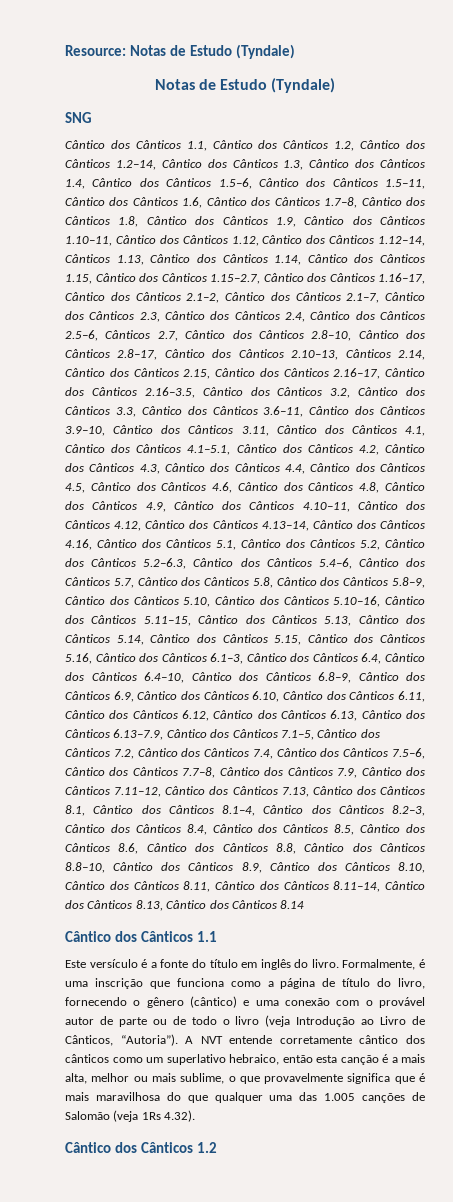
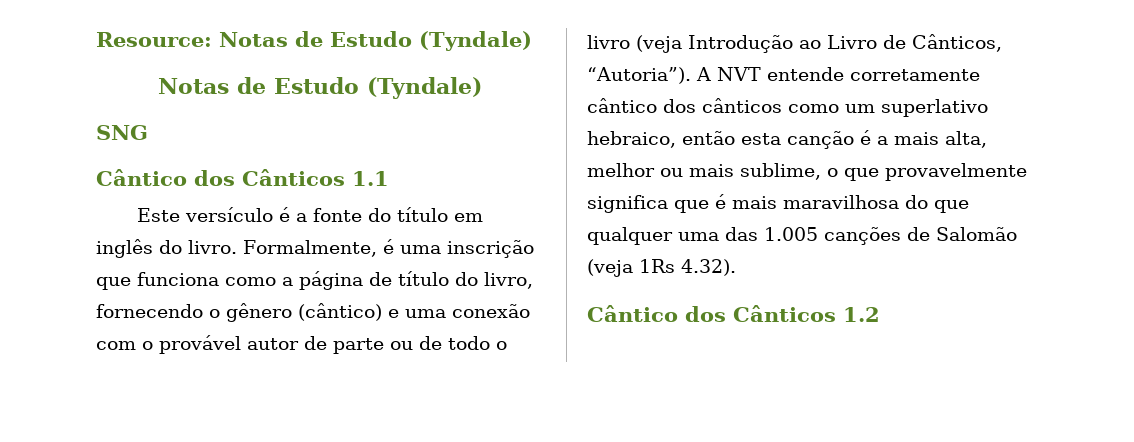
[65,140,426,151] [65,159,425,170] [65,178,425,189] [65,197,426,208] [65,216,425,227] [65,235,425,246] [65,254,425,265] [65,273,425,284] [65,292,425,303] [65,311,425,322] [65,330,425,341] [65,349,425,360] [65,368,425,379] [65,387,425,398] [65,406,425,417] [65,425,425,436] [65,444,425,455] [65,463,425,474] [65,482,425,493] [65,501,425,512] [65,520,425,531] [65,539,425,550] [65,558,425,569] [65,577,425,588] [65,596,425,607] [65,615,425,626] [65,634,425,645] [65,653,425,664] [65,672,425,683] [65,691,426,702] [65,710,425,721] [65,729,380,740] [65,748,425,759] [65,767,426,778] [65,786,425,797] [65,805,425,816] [65,824,426,835] [65,843,425,854] [65,862,425,873] [65,881,425,892] [65,900,305,911] // Cântico dos Cânticos 1.1, Cântico dos Cânticos 1.2, Cântico dos Cânticos 1.2–14, Cântico dos Cânticos 1.3, Cântico dos Cânticos 1.4, Cântico dos Cânticos 1.5–6, Cântico dos Cânticos 1.5–11, Cântico dos Cânticos 1.6, Cântico dos Cânticos 1.7–8, Cântico dos Cânticos 1.8, Cântico dos Cânticos 1.9, Cântico dos Cânticos 1.10–11, Cântico dos Cânticos 1.12, Cântico dos Cânticos 1.12–14, Cânticos 1.13, Cântico dos Cânticos 1.14, Cântico dos Cânticos 1.15, Cântico dos Cânticos 1.15–2.7, Cântico dos Cânticos 1.16–17, Cântico dos Cânticos 2.1–2, Cântico dos Cânticos 2.1–7, Cântico dos Cânticos 2.3, Cântico dos Cânticos 2.4, Cântico dos Cânticos 2.5–6, Cânticos 2.7, Cântico dos Cânticos 2.8–10, Cântico dos Cânticos 2.8–17, Cântico dos Cânticos 2.10–13, Cânticos 2.14, Cântico dos Cânticos 2.15, Cântico dos Cânticos 2.16–17, Cântico dos Cânticos 2.16–3.5, Cântico dos Cânticos 3.2, Cântico dos Cânticos 3.3, Cântico dos Cânticos 3.6–11, Cântico dos Cânticos 3.9–10, Cântico dos Cânticos 3.11, Cântico dos Cânticos 4.1, Cântico dos Cânticos 4.1–5.1, Cântico dos Cânticos 4.2, Cântico dos Cânticos 4.3, Cântico dos Cânticos 4.4, Cântico dos Cânticos 4.5, Cântico dos Cânticos 4.6, Cântico dos Cânticos 4.8, Cântico dos Cânticos 4.9, Cântico dos Cânticos 4.10–11, Cântico dos Cânticos 4.12, Cântico dos Cânticos 4.13–14, Cântico dos Cânticos 4.16, Cântico dos Cânticos 5.1, Cântico dos Cânticos 5.2, Cântico dos Cânticos 5.2–6.3, Cântico dos Cânticos 5.4–6, Cântico dos Cânticos 5.7, Cântico dos Cânticos 5.8, Cântico dos Cânticos 5.8–9, Cântico dos Cânticos 5.10, Cântico dos Cânticos 5.10–16, Cântico dos Cânticos 5.11–15, Cântico dos Cânticos 5.13, Cântico dos Cânticos 5.14, Cântico dos Cânticos 5.15, Cântico dos Cânticos 5.16, Cântico dos Cânticos 6.1–3, Cântico dos Cânticos 6.4, Cântico dos Cânticos 6.4–10, Cântico dos Cânticos 6.8–9, Cântico dos Cânticos 6.9, Cântico dos Cânticos 6.10, Cântico dos Cânticos 6.11, Cântico dos Cânticos 6.12, Cântico dos Cânticos 6.13, Cântico dos Cânticos 6.13–7.9, Cântico dos Cânticos 7.1–5, Cântico dos Cânticos 7.2, Cântico dos Cânticos 7.4, Cântico dos Cânticos 7.5–6, Cântico dos Cânticos 7.7–8, Cântico dos Cânticos 7.9, Cântico dos Cânticos 7.11–12, Cântico dos Cânticos 7.13, Cântico dos Cânticos 8.1, Cântico dos Cânticos 8.1–4, Cântico dos Cânticos 8.2–3, Cântico dos Cânticos 8.4, Cântico dos Cânticos 8.5, Cântico dos Cânticos 8.6, Cântico dos Cânticos 8.8, Cântico dos Cânticos 8.8–10, Cântico dos Cânticos 8.9, Cântico dos Cânticos 8.10, Cântico dos Cânticos 8.11, Cântico dos Cânticos 8.11–14, Cântico dos Cânticos 8.13, Cântico dos Cânticos 8.14 -> (148, 132) none

